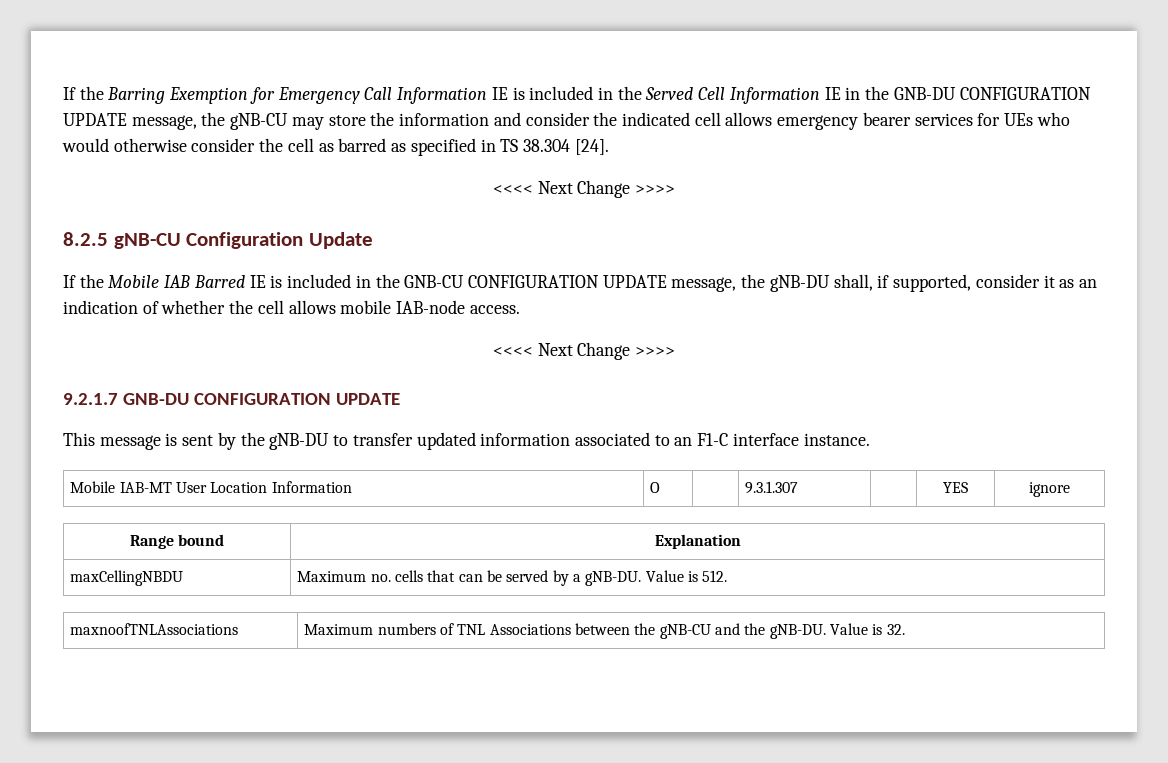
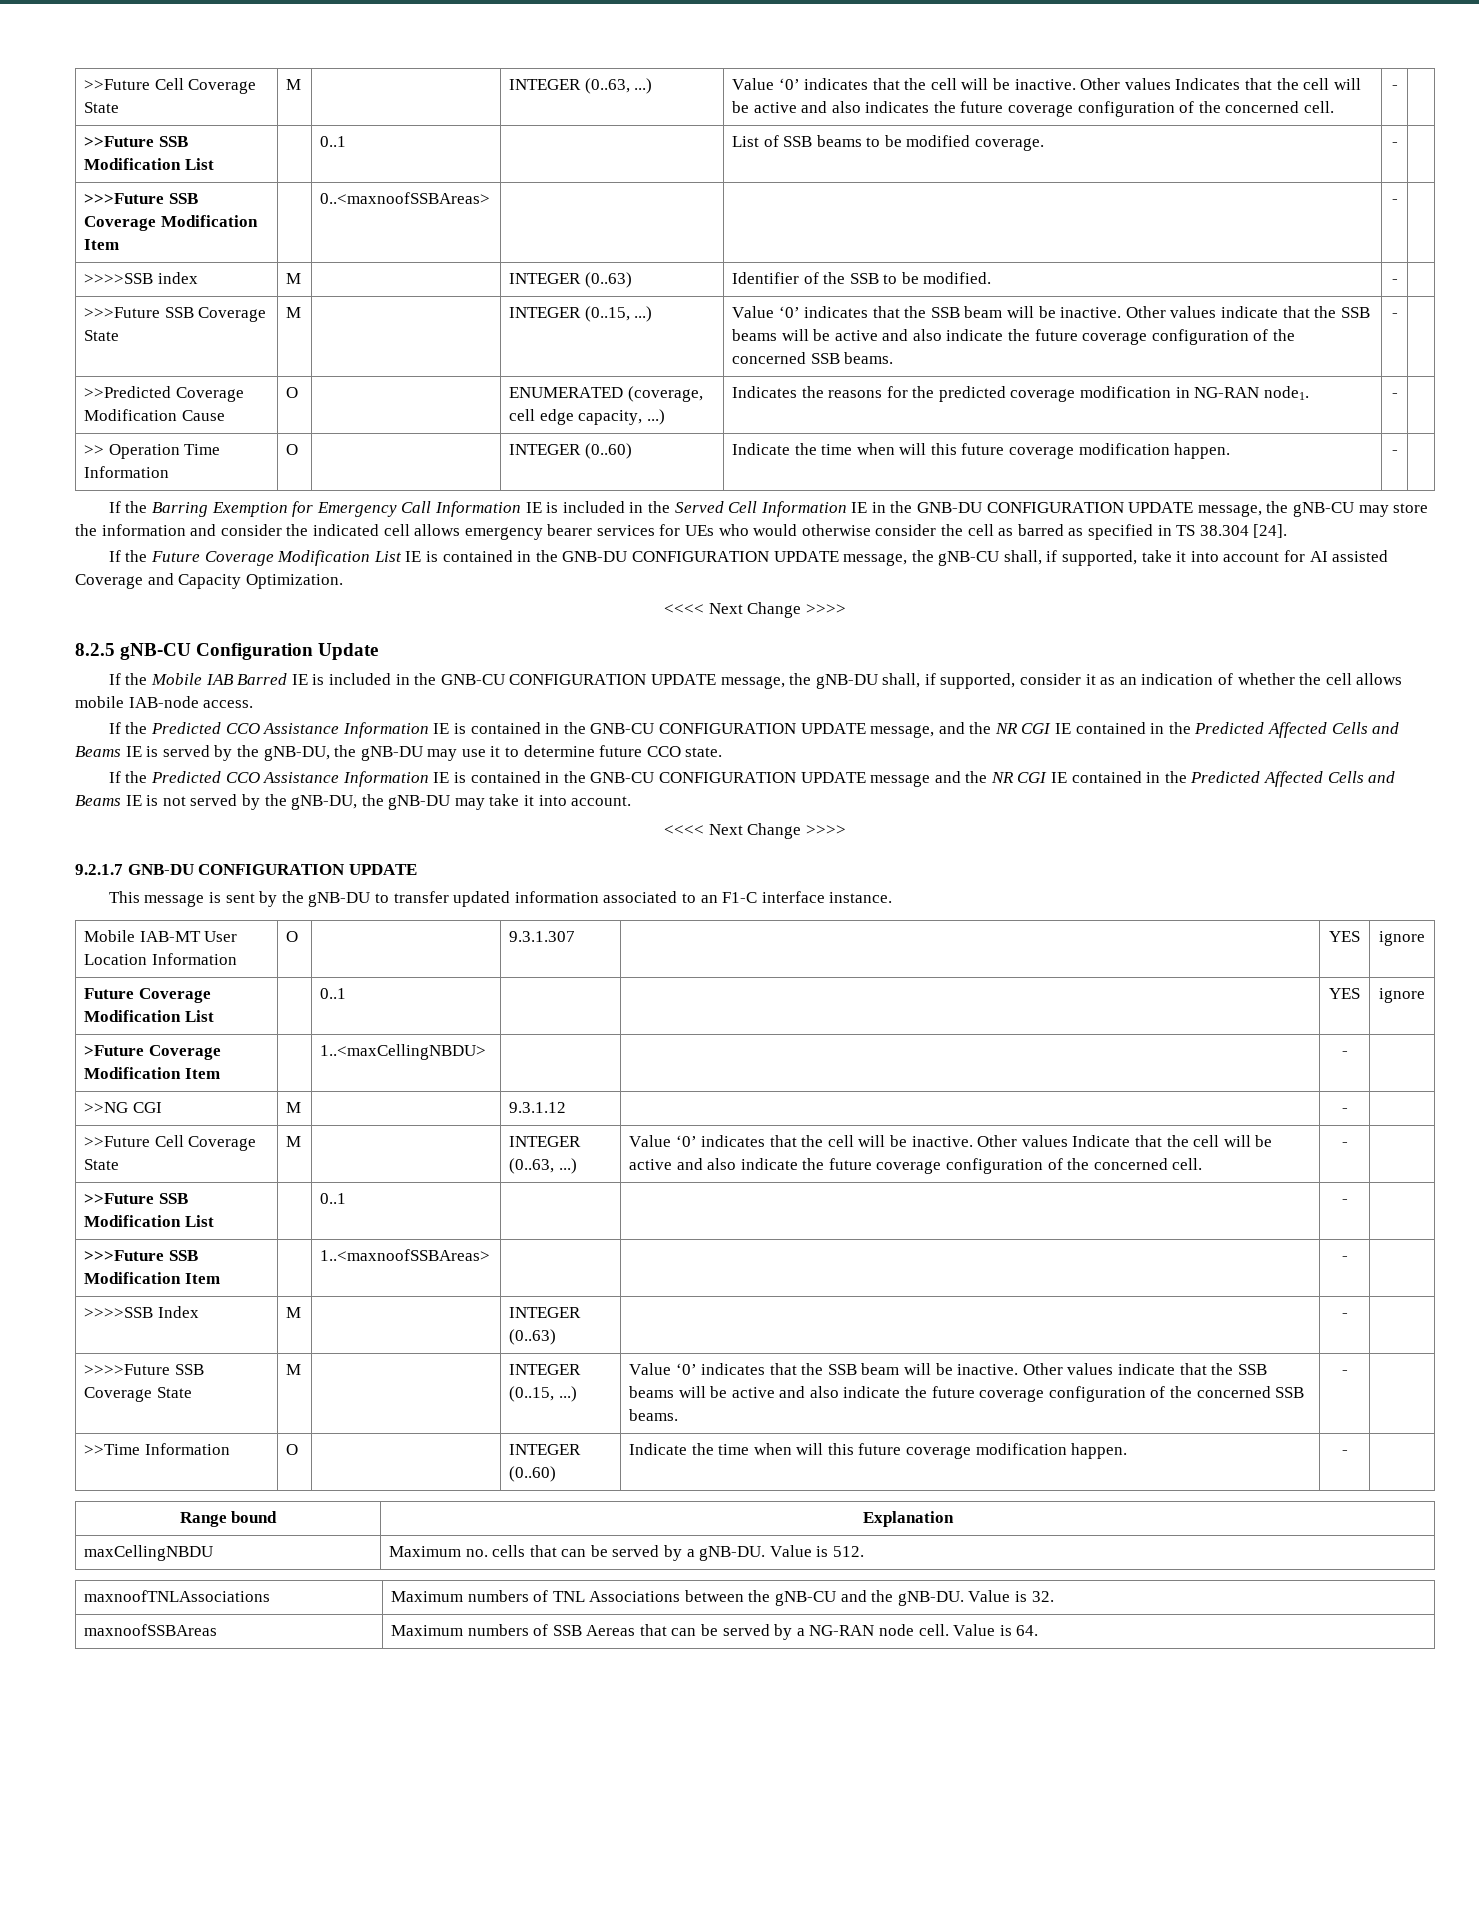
(63, 93) none -> [83,78,257,94] [83,102,119,113] [285,79,301,90] [508,78,653,94] [731,78,1361,90] [731,101,1334,117] [1391,85,1398,90] [83,136,188,147] [83,158,214,170] [319,136,346,147] [731,135,1045,151] [1391,142,1398,147] [83,193,198,204] [83,215,258,231] [83,239,119,250] [319,192,490,204] [1391,199,1398,204] [83,272,198,284] [285,273,301,284] [508,272,632,288] [731,272,992,284] [1391,279,1398,284] [83,307,267,322] [83,330,119,341] [285,307,301,318] [508,306,653,322] [731,306,1370,318] [731,329,1295,345] [731,352,894,364] [1391,313,1398,318] [83,386,244,402] [83,409,225,421] [285,387,298,398] [508,386,703,402] [508,409,665,425] [731,386,1309,402] [1391,393,1398,398] [83,444,221,459] [83,466,169,478] [285,444,298,455] [508,443,632,459] [731,443,1231,459] [1391,450,1398,455] >>Future Cell Coverage State | M | | INTEGER (0..63, ...) | Value ‘0’ indicates that the cell will be inactive. Other values Indicates that the cell will be active and also indicates the future coverage configuration of the concerned cell. | - | // >>Future SSB Modification List | | 0..1 | | List of SSB beams to be modified coverage. | - | // >>>Future SSB Coverage Modification Item | | 0..<maxnoofSSBAreas> | | | - | // >>>>SSB index | M | | INTEGER (0..63) | Identifier of the SSB to be modified. | - | // >>>Future SSB Coverage State | M | | INTEGER (0..15, ...) | Value ‘0’ indicates that the SSB beam will be inactive. Other values indicate that the SSB beams will be active and also indicate the future coverage configuration of the concerned SSB beams. | - | // >>Predicted Coverage Modification Cause | O | | ENUMERATED (coverage, cell edge capacity, ...) | Indicates the reasons for the predicted coverage modification in NG-RAN node1. | - | // >> Operation Time Information | O | | INTEGER (0..60) | Indicate the time when will this future coverage modification happen. | - | //
(609, 147) none -> [108,550,1389,566] [75,573,343,589] // If the Future Coverage Modification List IE is contained in the GNB-DU CONFIGURATION UPDATE message, the gNB-CU shall, if supported, take it into account for AI assisted Coverage and Capacity Optimization.
(520, 309) none -> [108,722,1400,738] [75,745,723,761] [108,771,1396,787] [75,794,632,810] // If the Predicted CCO Assistance Information IE is contained in the GNB-CU CONFIGURATION UPDATE message, and the NR CGI IE contained in the Predicted Affected Cells and Beams IE is served by the gNB-DU, the gNB-DU may use it to determine future CCO state. // If the Predicted CCO Assistance Information IE is contained in the GNB-CU CONFIGURATION UPDATE message and the NR CGI IE contained in the Predicted Affected Cells and Beams IE is not served by the gNB-DU, the gNB-DU may take it into account.
(1070, 489) none -> [83,988,211,1003] [83,1010,214,1022] [319,988,346,999] [1329,988,1360,999] [1379,988,1425,1003] [83,1045,221,1060] [83,1067,220,1079] [319,1044,486,1060] [1341,1051,1348,1056] [83,1102,162,1113] [285,1102,301,1113] [508,1102,566,1113] [1341,1108,1348,1113] [83,1135,257,1151] [83,1159,119,1170] [285,1136,301,1147] [508,1136,581,1147] [508,1158,577,1174] [628,1135,1273,1147] [628,1158,1203,1174] [1341,1142,1348,1147] [83,1193,188,1204] [83,1215,214,1227] [319,1193,346,1204] [1341,1199,1348,1204] [83,1250,198,1261] [83,1272,220,1284] [319,1249,490,1261] [1341,1256,1348,1261] [83,1306,199,1318] [285,1307,301,1318] [508,1307,581,1318] [508,1329,556,1345] [1341,1313,1348,1318] [83,1364,204,1375] [83,1387,192,1402] [285,1364,301,1375] [508,1364,581,1375] [508,1386,577,1402] [628,1363,1267,1375] [628,1386,1305,1402] [628,1409,678,1421] [1341,1370,1348,1375] [83,1443,230,1455] [285,1444,298,1455] [508,1444,581,1455] [508,1466,556,1482] [628,1443,1128,1459] [1341,1450,1348,1455] // Future Coverage Modification List | | 0..1 | | | YES | ignore // >Future Coverage Modification Item | | 1..<maxCellingNBDU> | | | - | // >>NG CGI | M | | 9.3.1.12 | | - | // >>Future Cell Coverage State | M | | INTEGER (0..63, ...) | Value ‘0’ indicates that the cell will be inactive. Other values Indicate that the cell will be active and also indicate the future coverage configuration of the concerned cell. | - | // >>Future SSB Modification List | | 0..1 | | | - | // >>>Future SSB Modification Item | | 1..<maxnoofSSBAreas> | | | - | // >>>>SSB Index | M | | INTEGER (0..63) | | - | // >>>>Future SSB Coverage State | M | | INTEGER (0..15, ...) | Value ‘0’ indicates that the SSB beam will be inactive. Other values indicate that the SSB beams will be active and also indicate the future coverage configuration of the concerned SSB beams. | - | // >>Time Information | O | | INTEGER (0..60) | Indicate the time when will this future coverage modification happen. | - |
(905, 629) none -> [83,1624,217,1636] [390,1624,1039,1640] // maxnoofSSBAreas | Maximum numbers of SSB Aereas that can be served by a NG-RAN node cell. Value is 64.

